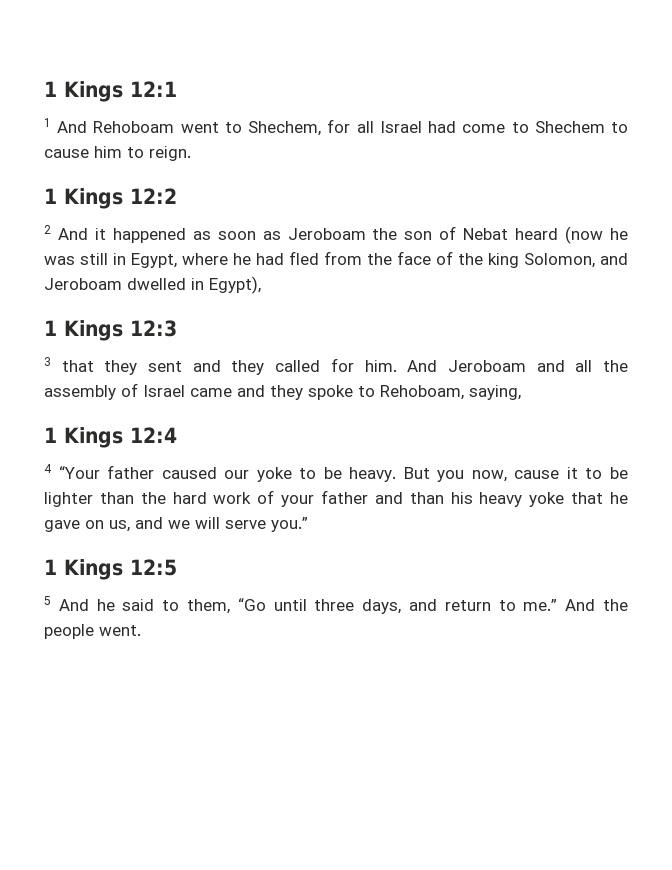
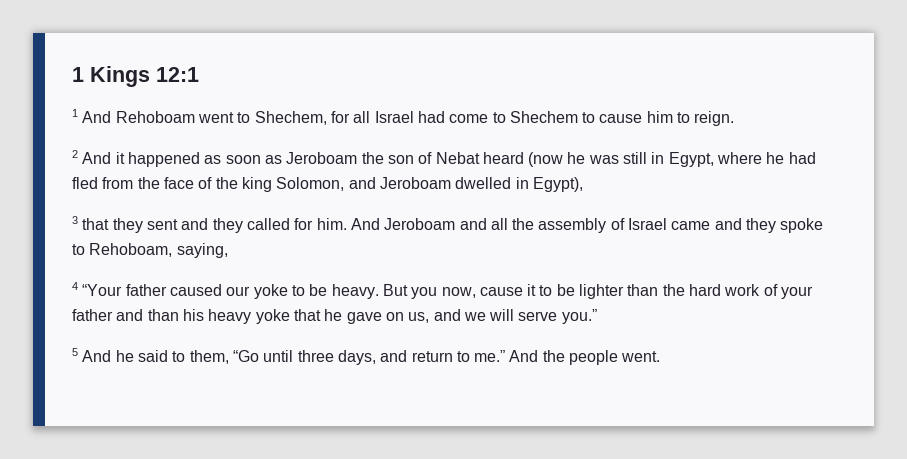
[44,188,177,209] // 1 Kings 12:2 -> (735, 118) none
[44,320,177,341] // 1 Kings 12:3 -> (583, 184) none
[44,427,177,448] // 1 Kings 12:4 -> (228, 250) none
[44,559,177,580] // 1 Kings 12:5 -> (597, 316) none

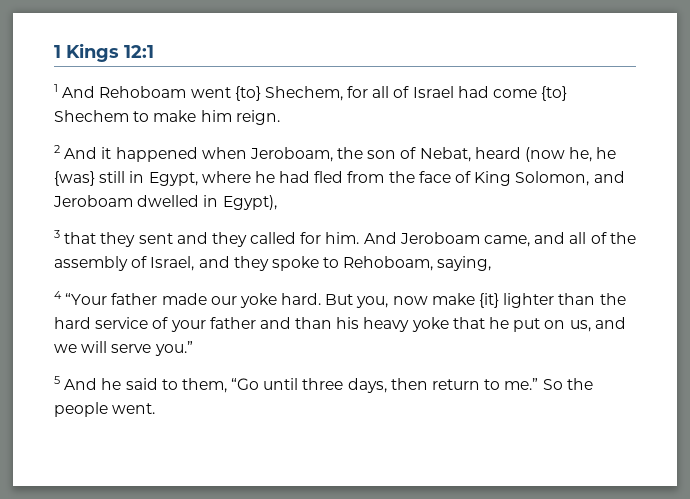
[237,112,251,123] to -> [234,86,261,101] {to}
(371, 117) none -> [393,86,410,98] of
[492,112,506,123] to -> [541,86,568,101] {to}
[599,111,691,123] cause him to -> [153,110,232,122] make him
[204,152,358,164] as soon as Jeroboam -> [201,147,333,162] when Jeroboam,
[435,152,480,164] Nebat -> [419,147,471,162] Nebat,
[567,152,619,164] he was -> [569,147,617,162] [54,171,95,186] he, he {was}
[215,177,272,192] the king -> [474,171,512,186] King
(456, 224) none -> [484,235,531,247] came,
(508, 224) none -> [590,232,607,244] of
[628,218,711,230] Israel came -> [150,256,195,271] Israel,
[169,284,222,296] caused -> [161,293,207,305] made
[291,284,575,299] to be heavy. But you now, cause it to be -> [281,293,500,308] hard. But you, now make {it}
[724,284,761,296] work -> [95,317,149,329] service
[346,312,382,324] gave -> [513,318,541,332] put
[380,350,408,362] and -> [390,378,428,390] then
[509,350,539,362] And -> [542,379,563,390] So

